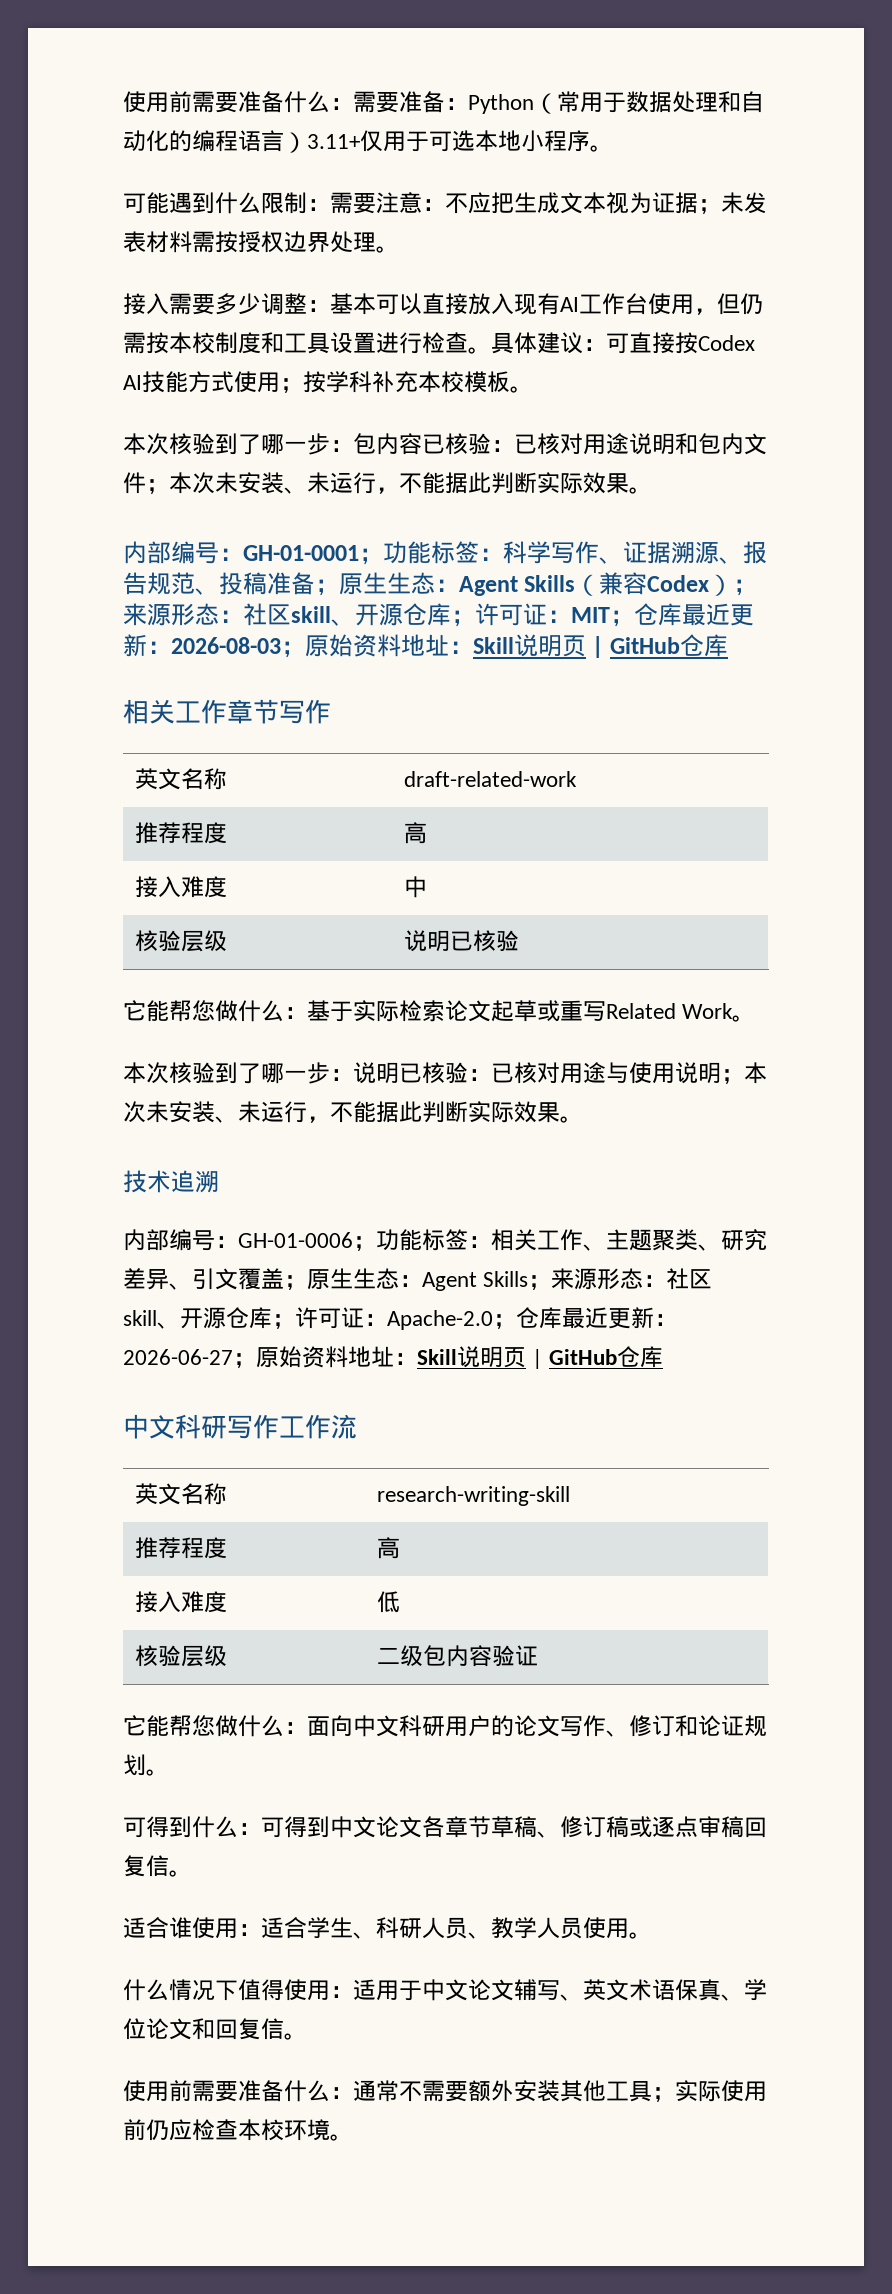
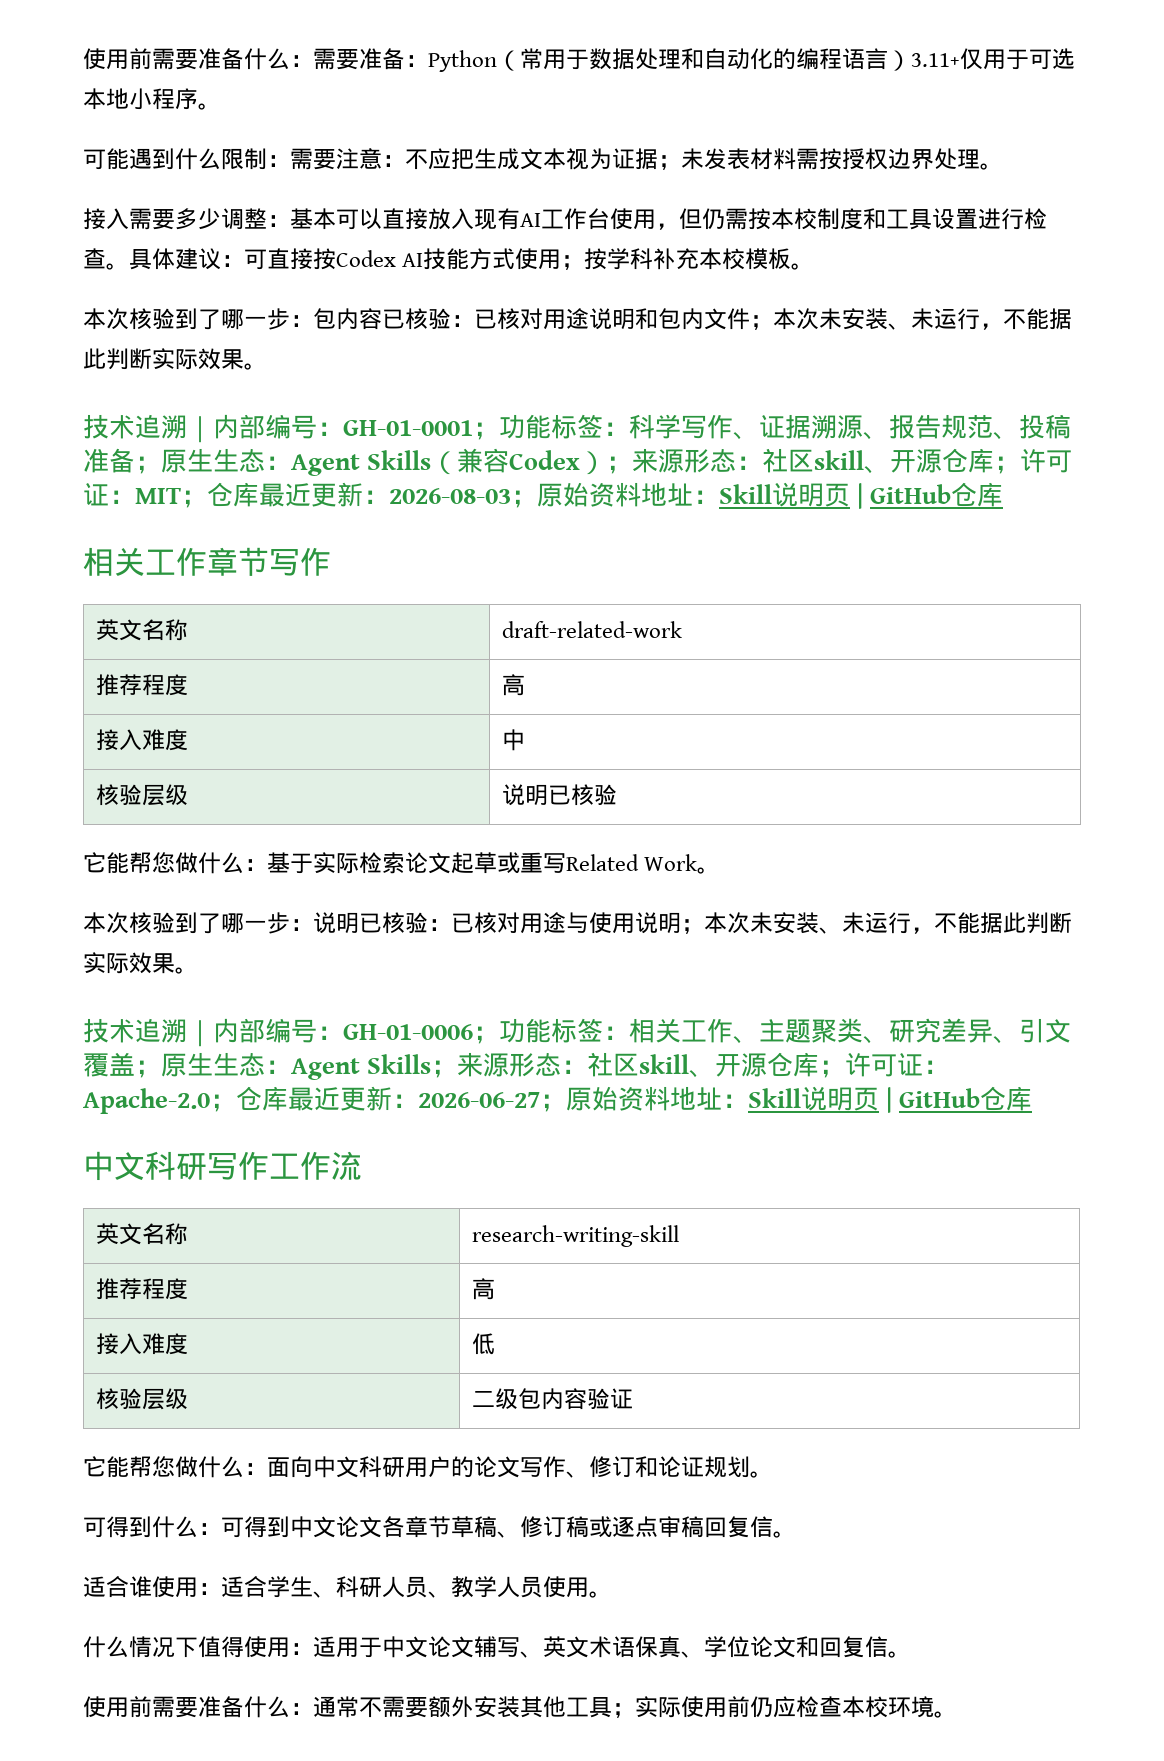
(652, 490) none -> [83,414,213,443] 技术追溯｜
(219, 1181) // -> [187,1020,213,1047] ｜

